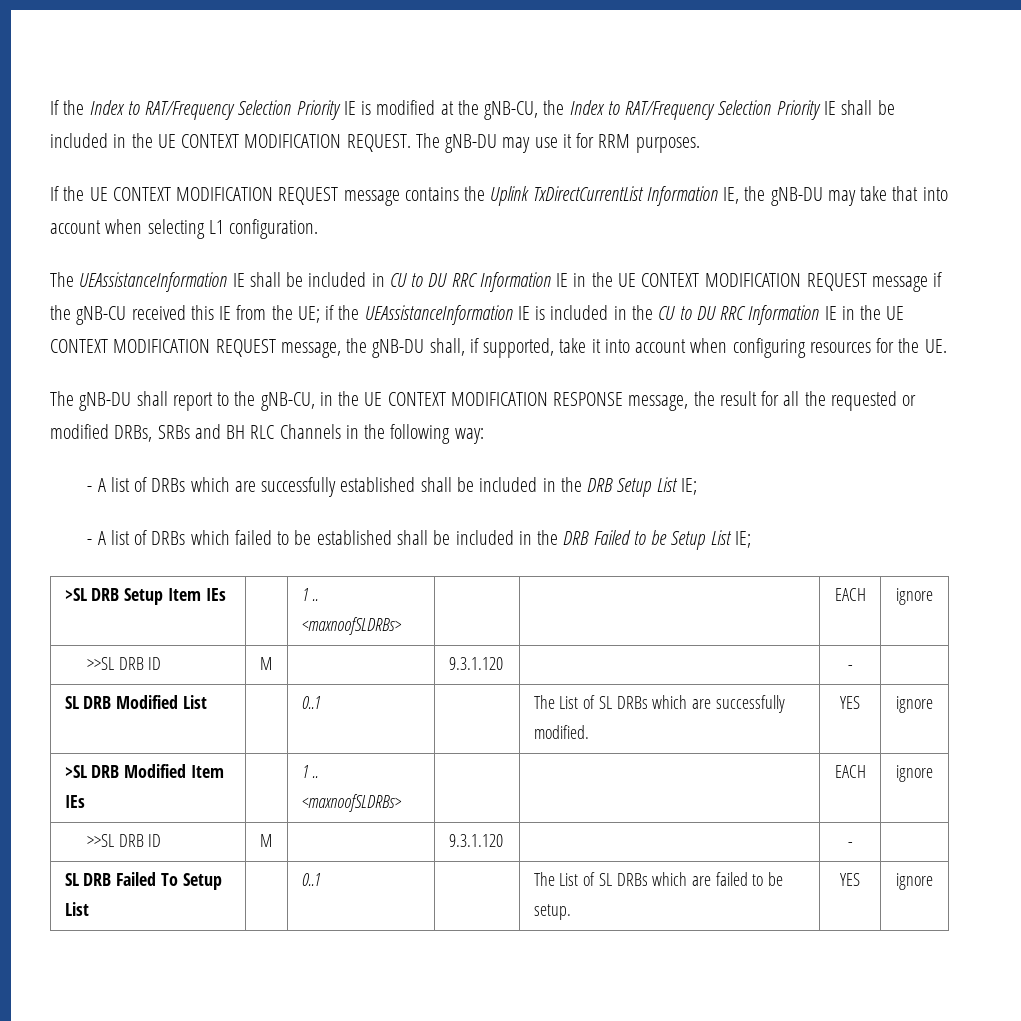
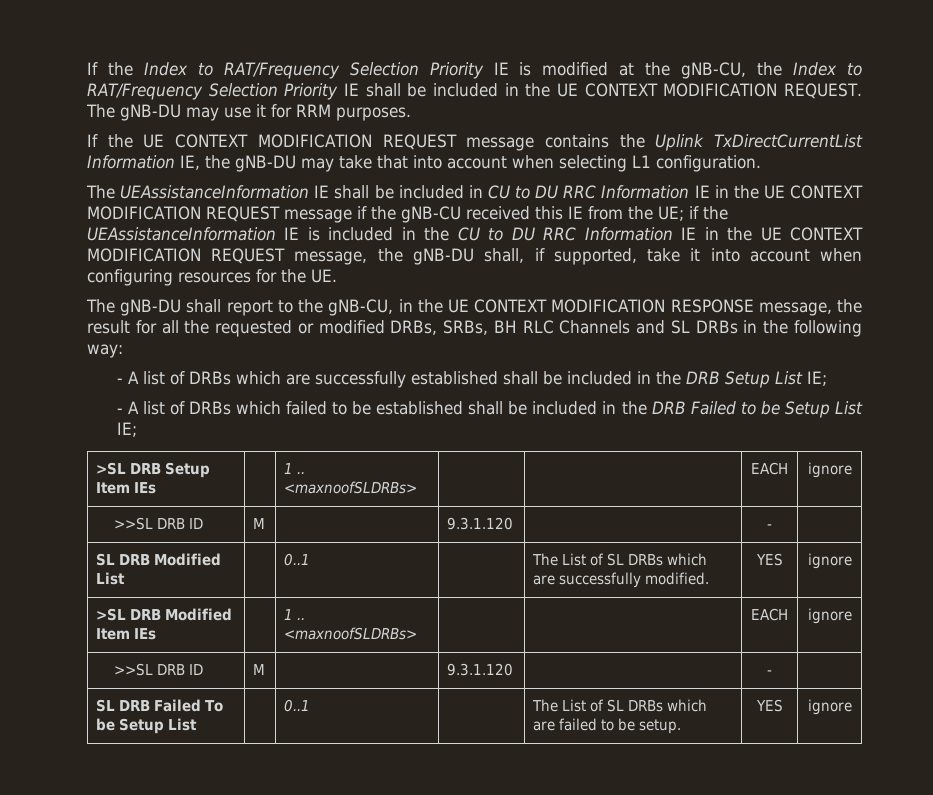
[157,424,221,439] SRBs and -> [443,320,489,335] SRBs,
(341, 431) none -> [636,320,738,334] and SL DRBs
(178, 879) none -> [96,718,116,731] be

